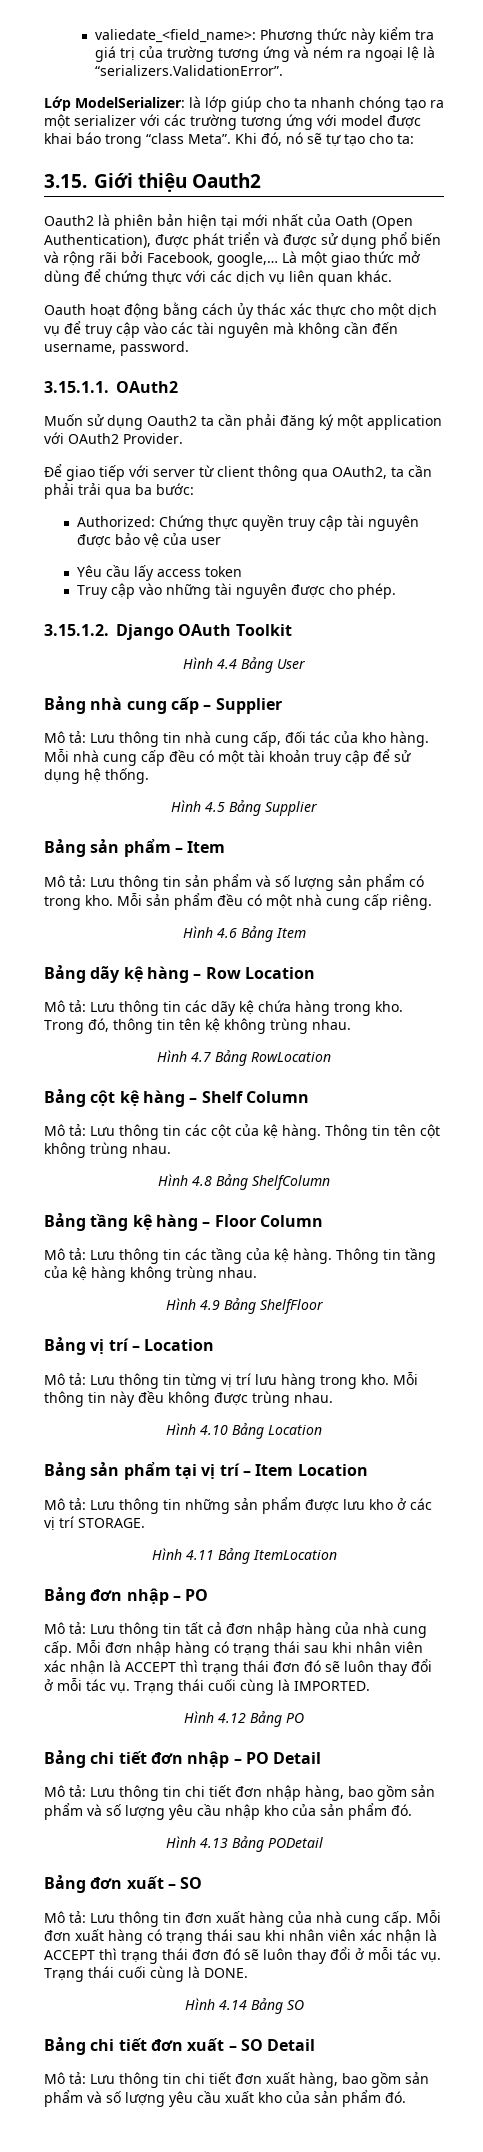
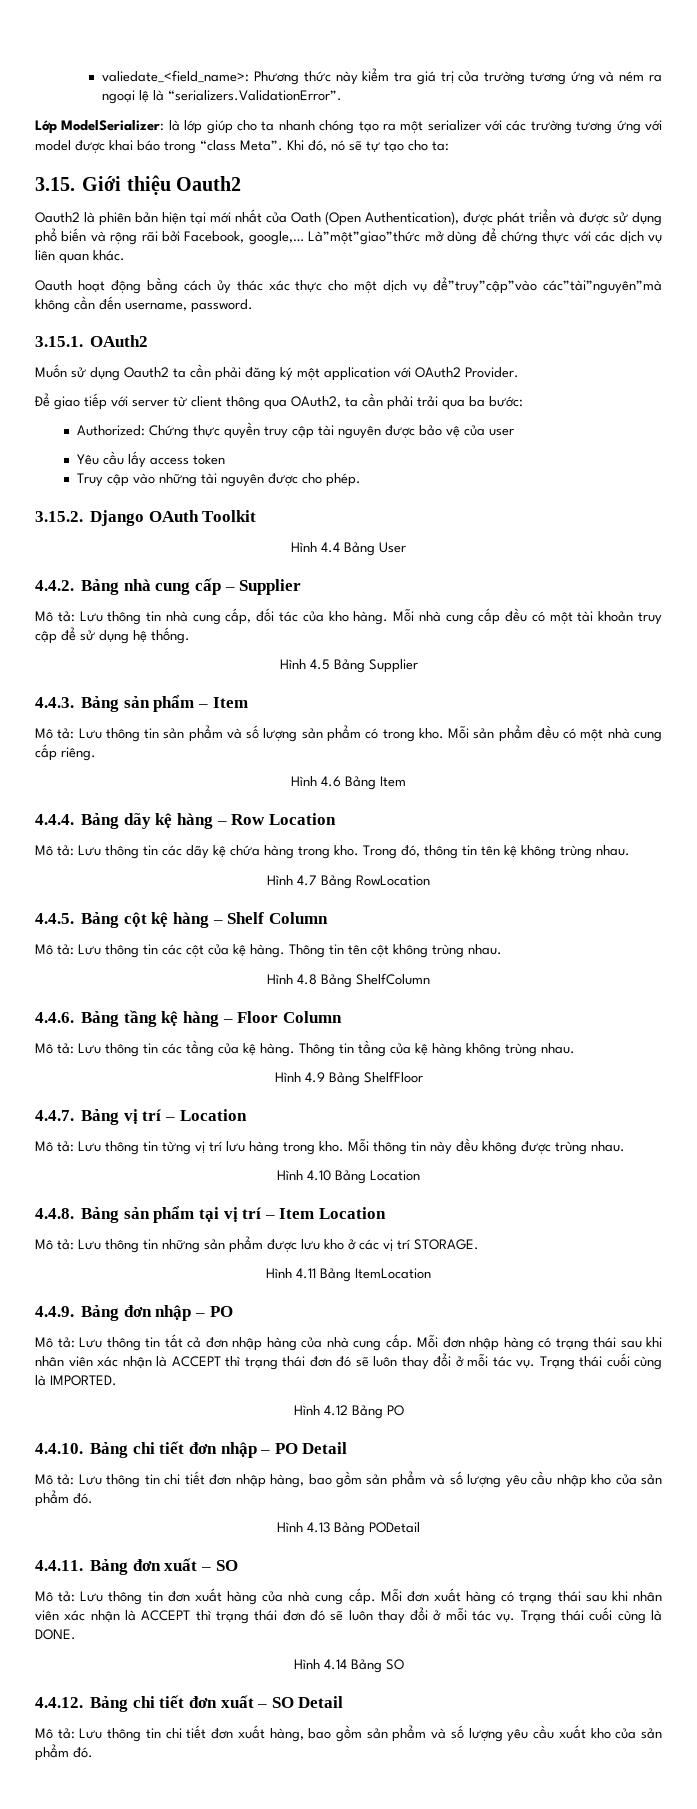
[282,251,394,267] Là một giao thức -> [308,231,421,245] Là”một”giao”thức
[64,321,294,338] để truy cập vào các tài nguyên mà -> [433,277,662,294] để”truy”cập”vào các”tài”nguyên”mà
[44,381,109,393] 3.15.1.1. -> [35,336,83,347] 3.15.1.
[44,624,109,636] 3.15.1.2. -> [35,511,83,522] 3.15.2.
(305, 664) none -> [35,580,74,591] 4.4.2.
(317, 808) none -> [35,697,74,708] 4.4.3.
(306, 933) none -> [35,814,74,825] 4.4.4.
(331, 1057) none -> [35,913,74,924] 4.4.5.
(330, 1182) none -> [35,1012,74,1023] 4.4.6.
(323, 1306) none -> [35,1110,74,1121] 4.4.7.
(322, 1430) none -> [35,1208,74,1219] 4.4.8.
(337, 1555) none -> [35,1306,74,1317] 4.4.9.
(304, 1718) none -> [35,1443,83,1454] 4.4.10.
(323, 1842) none -> [35,1560,83,1571] 4.4.11.
(304, 2005) none -> [35,1697,83,1708] 4.4.12.

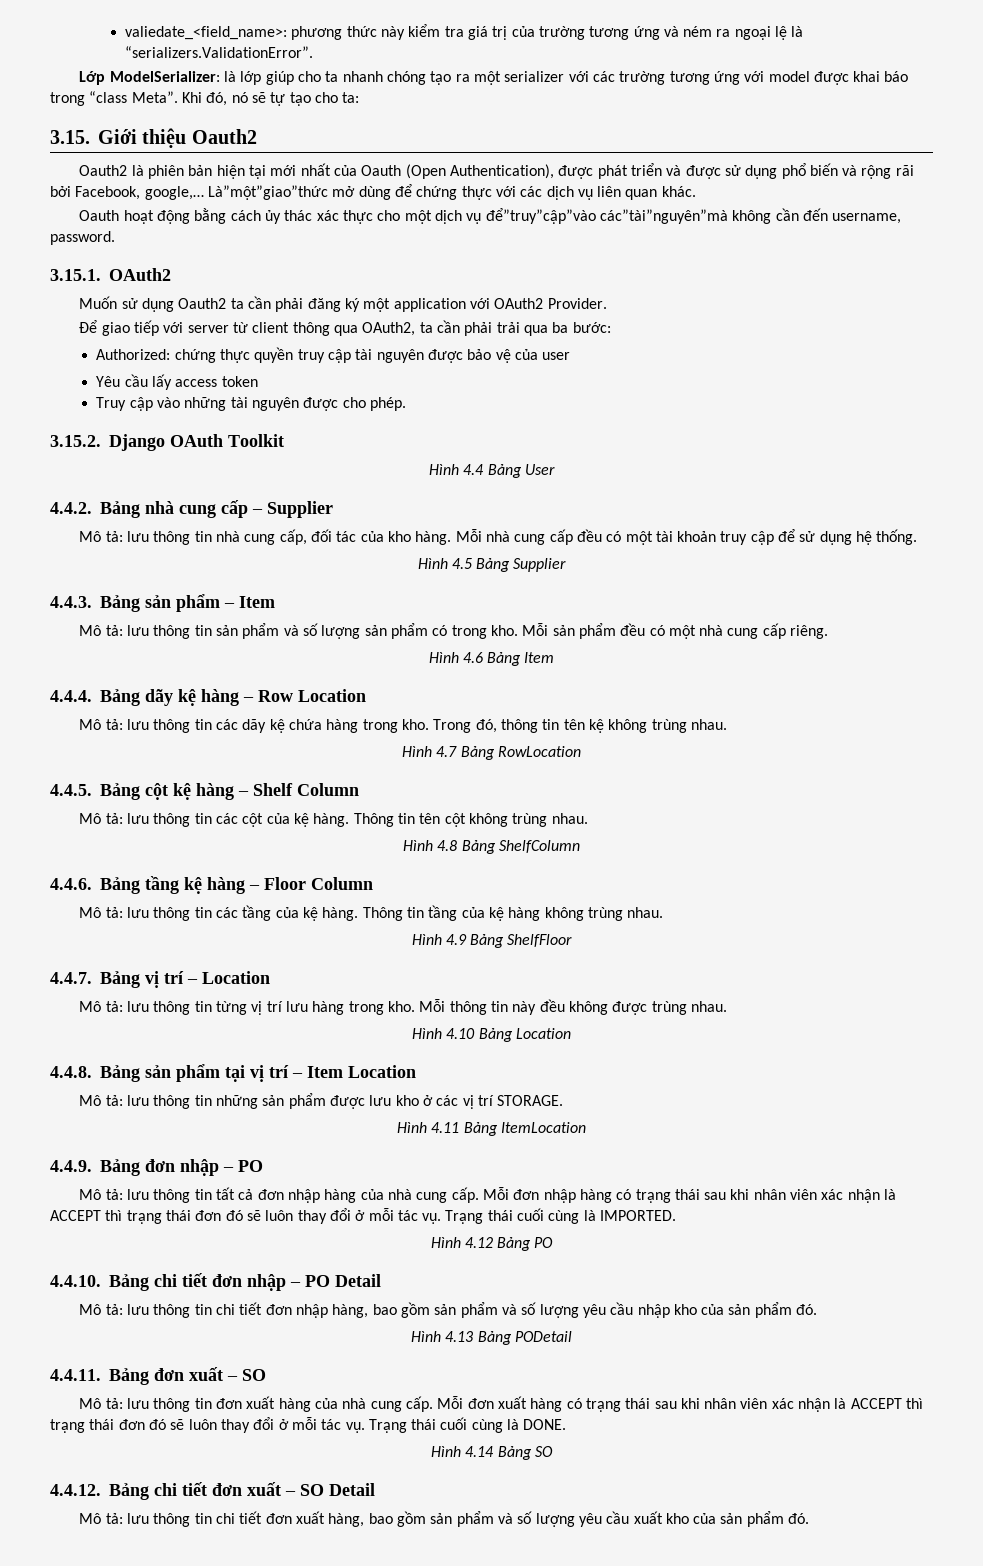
[253,71,299,85] Phương -> [291,26,343,40] phương
[291,212,321,223] Oath -> [361,165,402,176] Oauth
[148,425,189,439] Chứng -> [174,349,216,363] chứng
[79,611,103,622] Lưu -> [127,531,150,542] lưu
[78,728,102,739] Lưu -> [127,625,150,636] lưu
[78,845,101,856] Lưu -> [127,719,150,730] lưu
[78,944,101,955] Lưu -> [127,813,150,824] lưu
[78,1043,101,1054] Lưu -> [127,907,150,918] lưu
[78,1141,101,1152] Lưu -> [127,1001,150,1012] lưu
[78,1239,101,1250] Lưu -> [127,1095,150,1106] lưu
[79,1337,102,1348] Lưu -> [127,1189,150,1200] lưu
[78,1474,102,1485] Lưu -> [127,1304,150,1315] lưu
[80,1591,104,1602] Lưu -> [127,1398,150,1409] lưu
[79,1728,103,1739] Lưu -> [127,1513,150,1524] lưu

